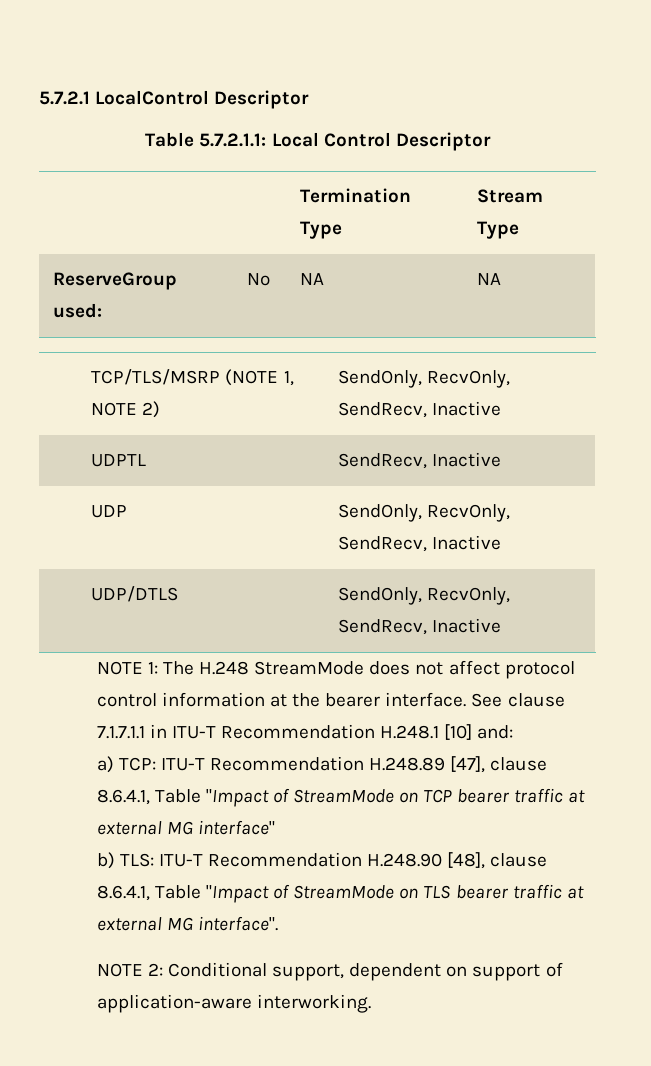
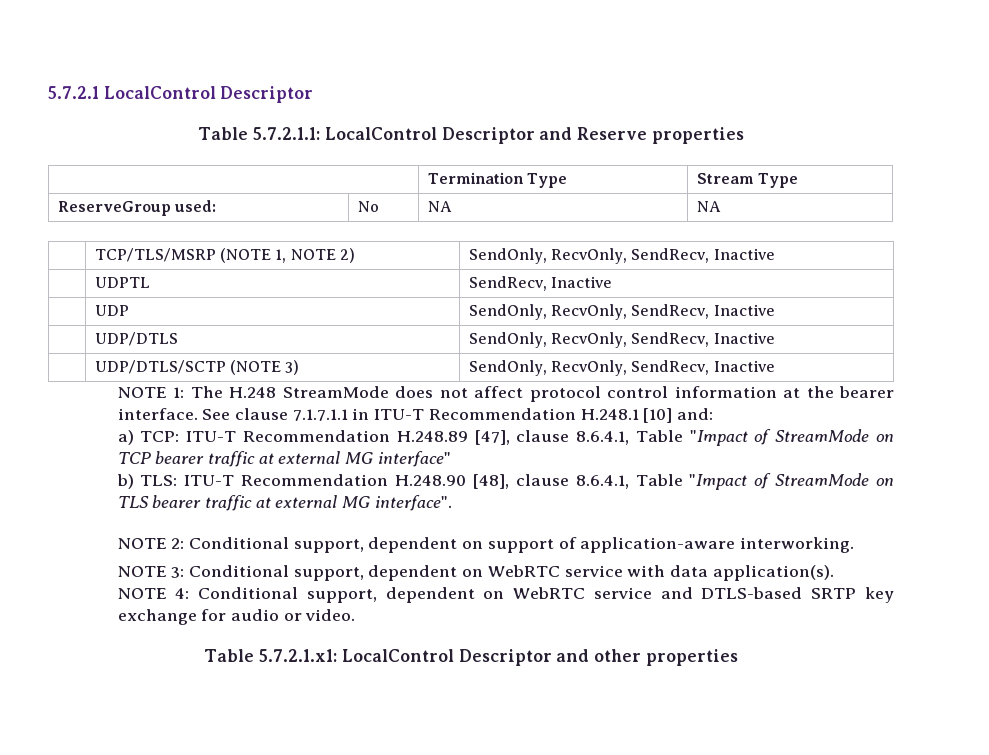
[271,132,491,151] Local Control Descriptor -> [324,127,744,144] LocalControl Descriptor and Reserve properties
(502, 625) none -> [94,360,300,375] [468,360,775,376] // | UDP/DTLS/SCTP (NOTE 3) | SendOnly, RecvOnly, SendRecv, Inactive
(371, 1003) none -> [117,565,834,581] [117,587,894,603] [117,609,356,625] [204,649,738,666] // NOTE 3: Conditional support, dependent on WebRTC service with data application(s). // NOTE 4: Conditional support, dependent on WebRTC service and DTLS-based SRTP key exchange for audio or video. // Table 5.7.2.1.x1: LocalControl Descriptor and other properties

